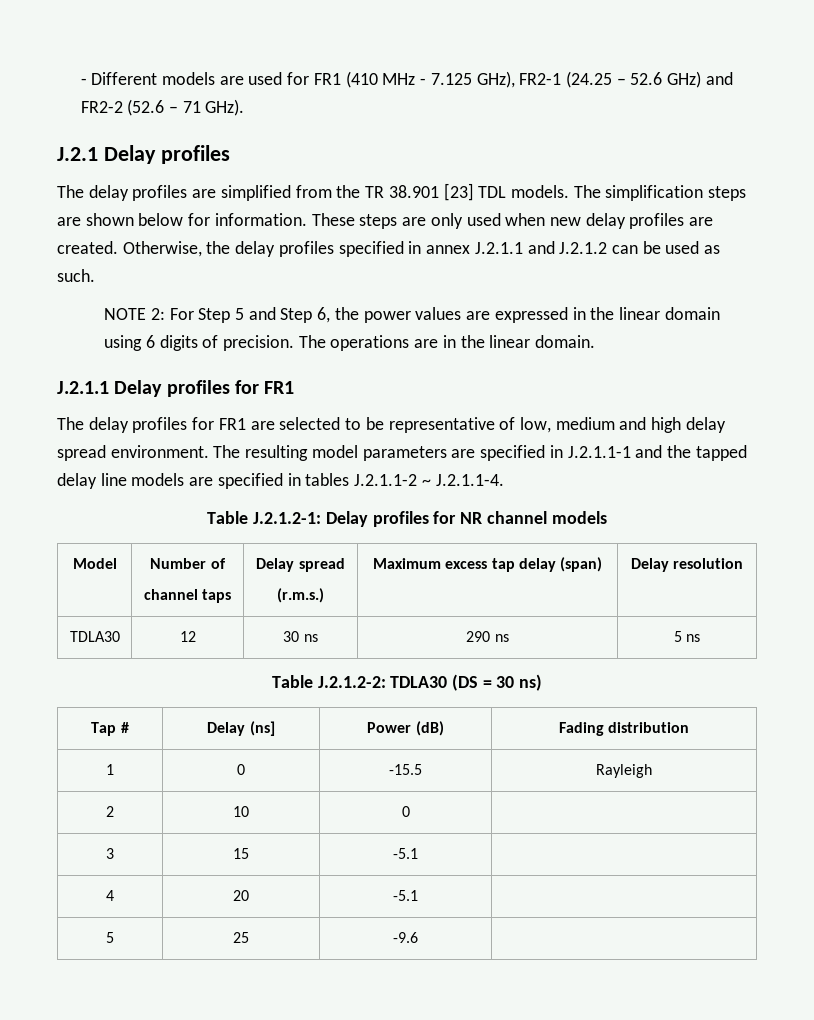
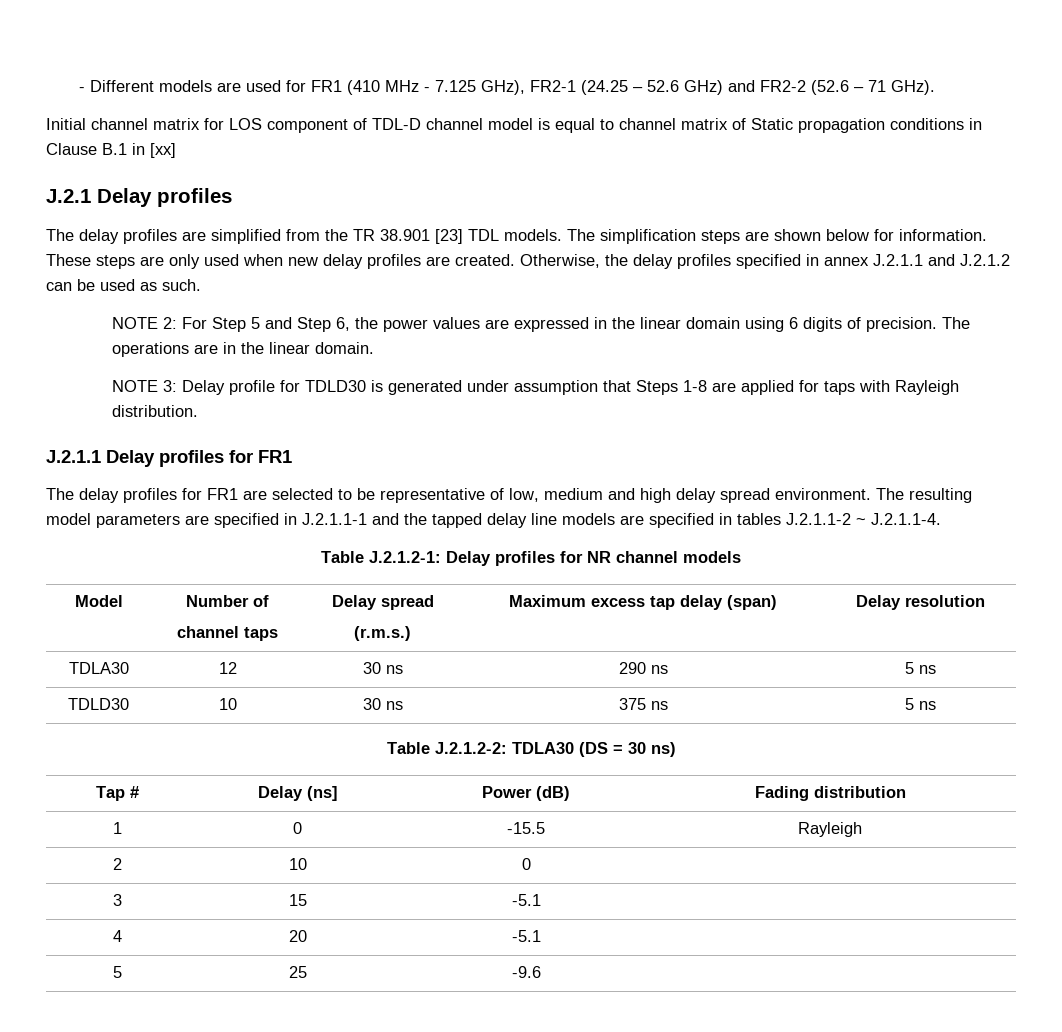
(245, 107) none -> [46,118,982,133] [46,143,176,158] // Initial channel matrix for LOS component of TDL-D channel model is equal to channel matrix of Static propagation conditions in Clause B.1 in [xx]
(596, 341) none -> [111,380,959,395] [111,405,198,417] // NOTE 3: Delay profile for TDLD30 is generated under assumption that Steps 1-8 are applied for taps with Rayleigh distribution.
(701, 638) none -> [68,698,129,710] [218,698,237,710] [362,698,403,710] [618,698,668,710] [905,698,936,710] // TDLD30 | 10 | 30 ns | 375 ns | 5 ns

